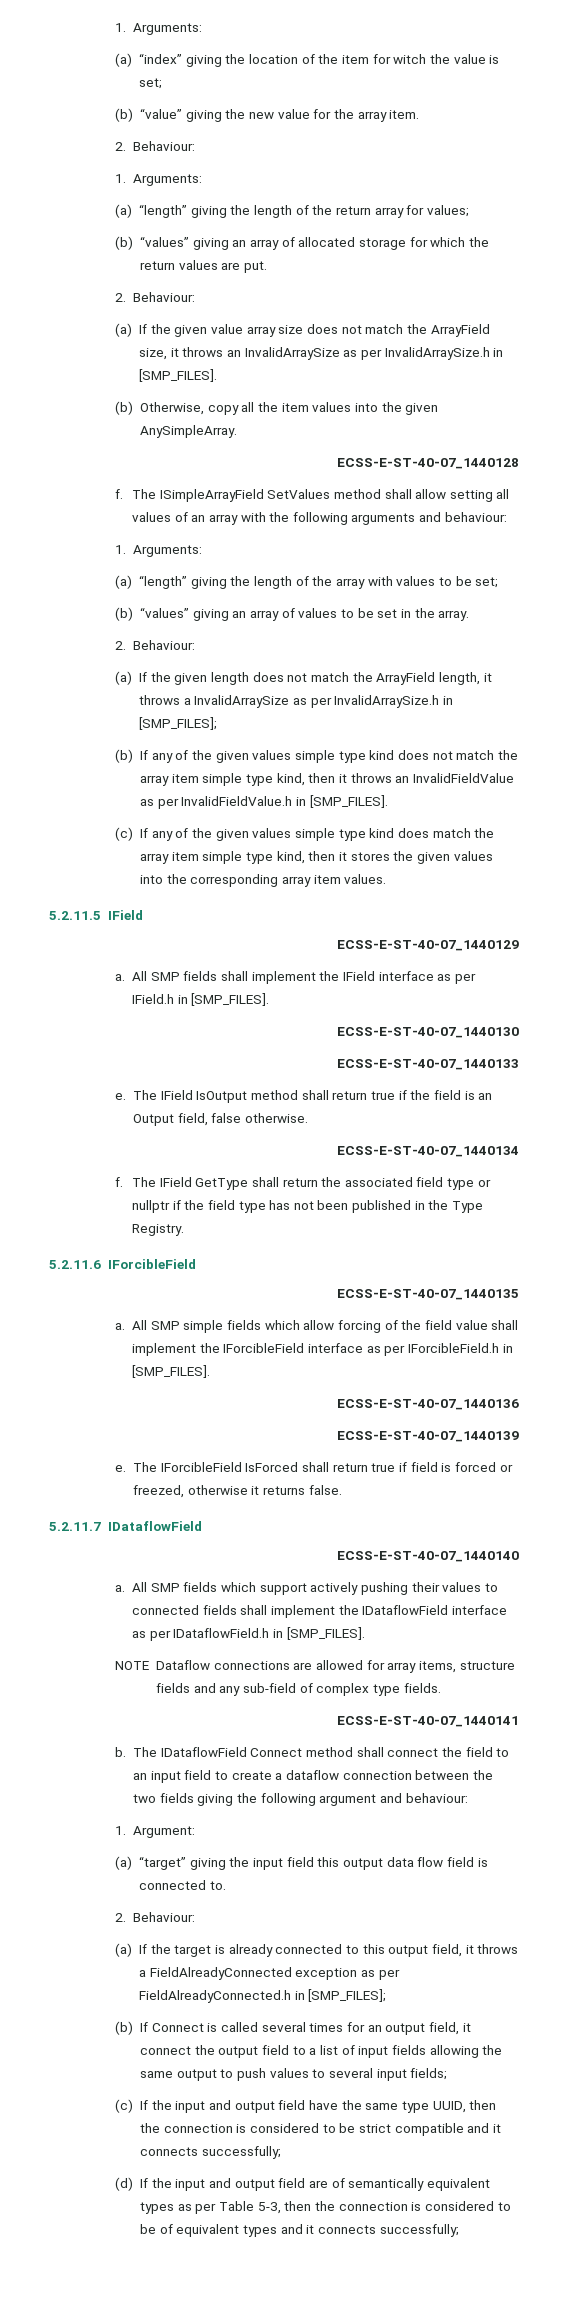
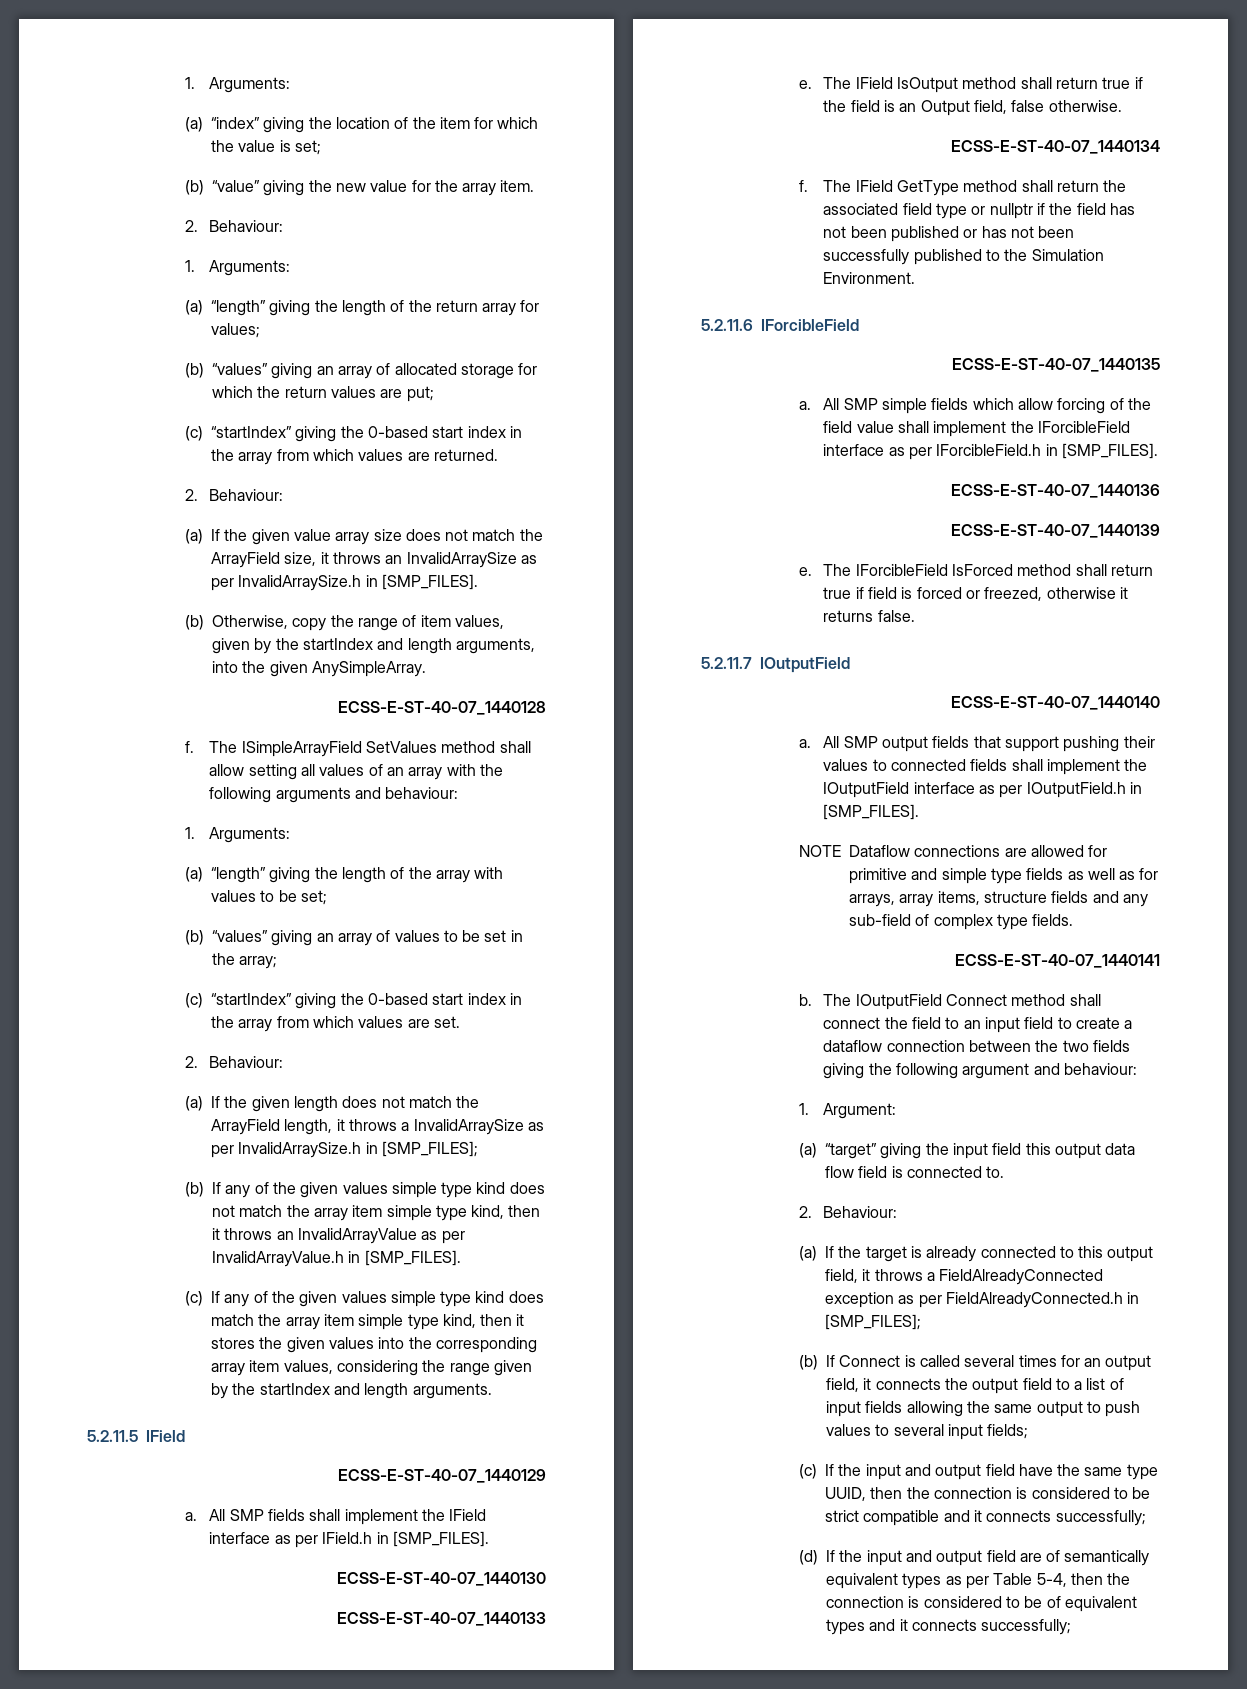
[393,54,427,64] witch -> [497,117,539,129] which
[244,261,268,273] put. -> [406,386,434,402] [184,426,522,442] [210,449,498,465] put; // (c) “startIndex” giving the 0-based start index in the array from which values are returned.
[241,402,352,412] all the item values -> [330,615,504,631] [211,638,535,654] the range of item values, given by the startIndex and length arguments,
[438,610,470,621] array. -> [239,956,278,969] [184,993,522,1009] [210,1016,460,1032] array; // (c) “startIndex” giving the 0-based start index in the array from which values are set.
[412,773,514,783] [140,796,293,809] InvalidFieldValue as per InvalidFieldValue.h -> [297,1228,465,1244] [211,1251,344,1267] InvalidArrayValue as per InvalidArrayValue.h
[344,874,387,884] values. -> [283,1360,532,1376] [210,1383,492,1399] values, considering the range given by the startIndex and length arguments.
(249, 1184) none -> [963,180,1018,192] method
[238,1201,266,1213] type -> (1106, 209) none
[414,1200,484,1213] [131,1224,184,1236] in the Type Registry. -> [963,226,1075,238] [823,249,1104,265] [823,272,916,284] or has not been successfully published to the Simulation Environment.
(299, 1467) none -> [1017,564,1072,576] method
[107,1521,202,1531] IDataflowField -> [760,657,850,673] IOutputField
[183,1582,359,1595] fields which support actively -> [882,736,1059,752] output fields that support
[362,1605,507,1615] [132,1628,270,1641] IDataflowField interface as per IDataflowField.h -> [823,782,1126,798] IOutputField interface as per IOutputField.h
(385, 1665) none -> [848,868,1159,884] [848,894,895,907] primitive and simple type fields as well as for arrays,
[160,1747,247,1757] IDataflowField -> [855,994,942,1010] IOutputField
[140,2046,192,2055] connect -> [875,1378,941,1390] connects
[257,2202,281,2214] 5-3, -> [1036,1573,1067,1587] 5-4,

